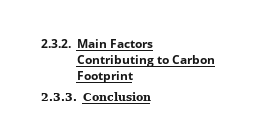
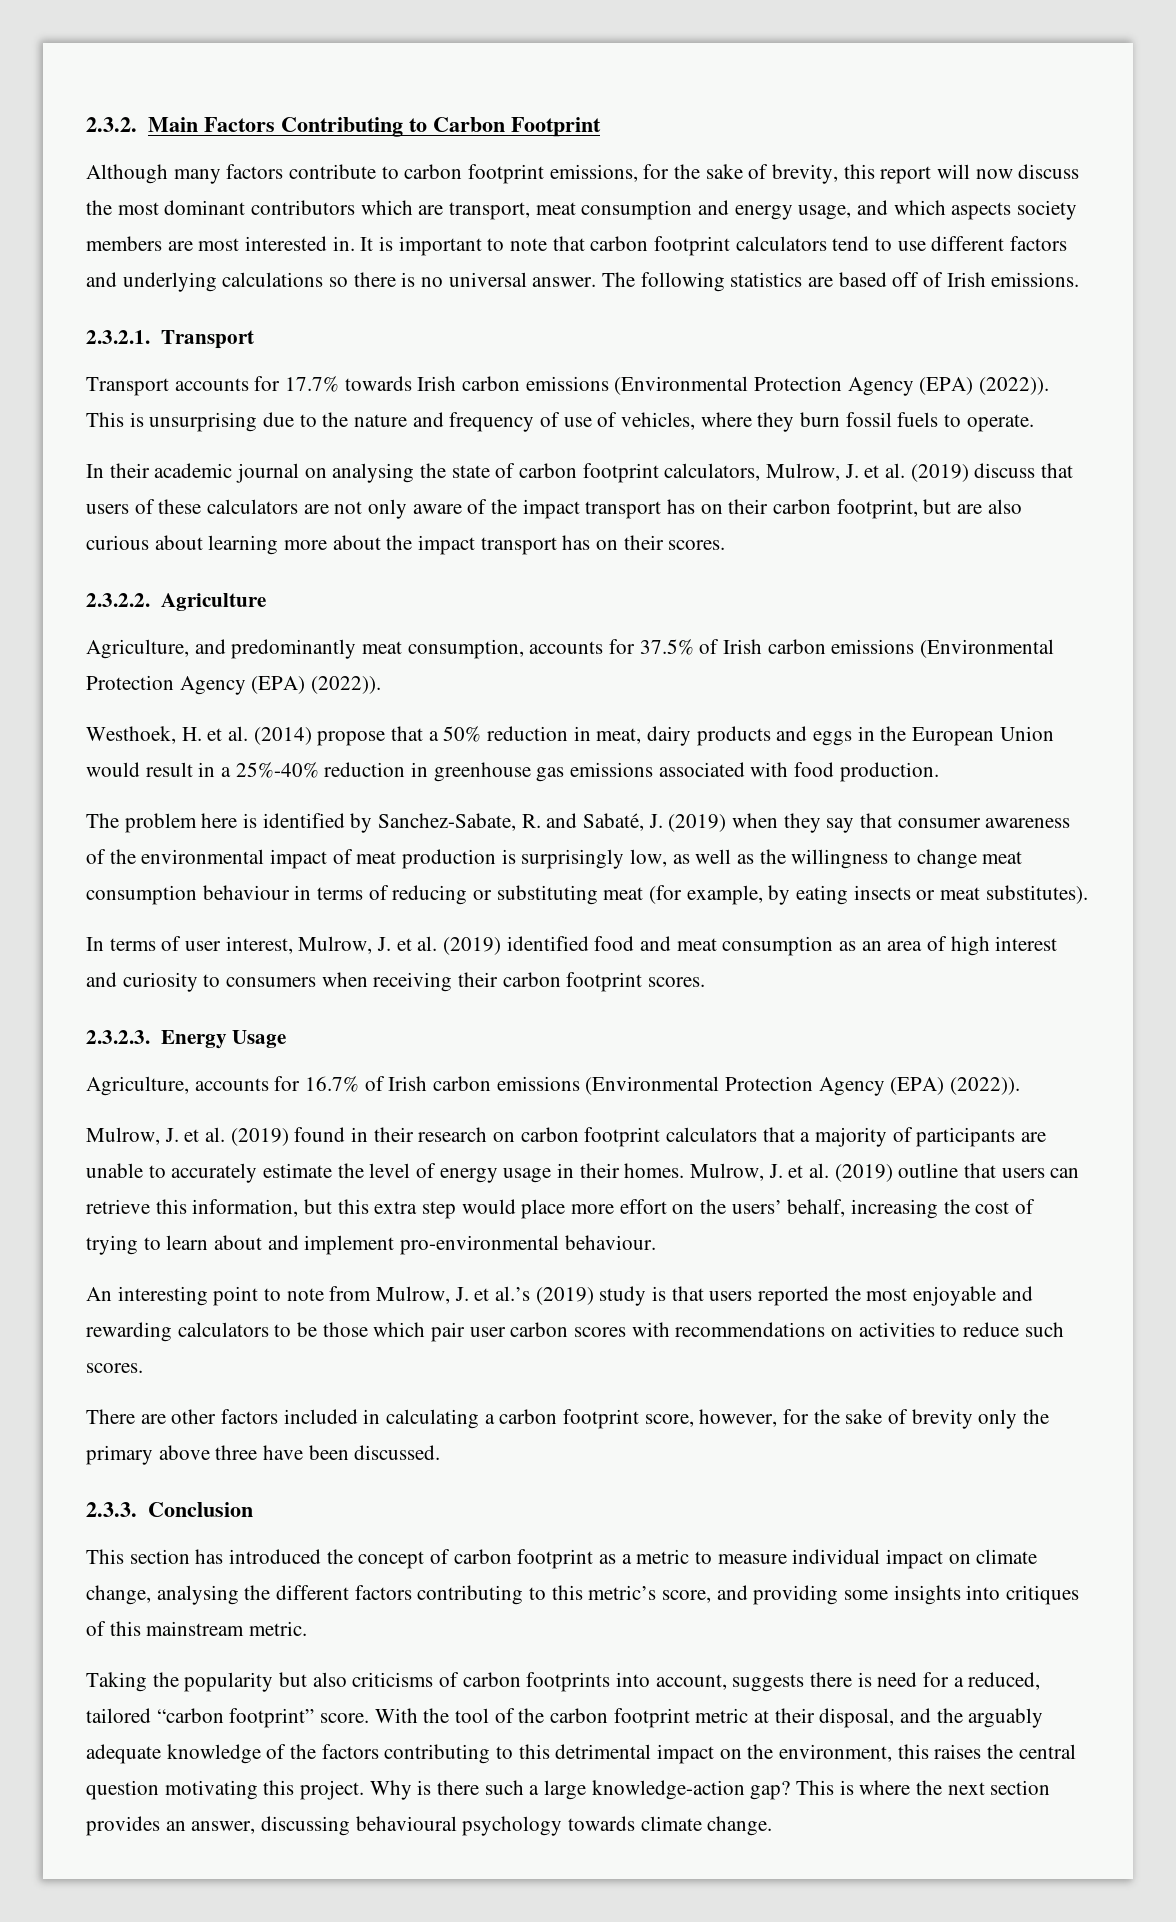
[41,92,151,101] 2.3.3. Conclusion -> [86,164,1080,184] [86,200,1078,220] [86,236,1068,256] [86,272,1080,292] [86,330,254,349] [86,376,1050,396] [86,412,1034,432] [86,463,1074,483] [86,499,1022,519] [86,535,726,555] [86,593,266,611] [86,639,1055,659] [86,675,382,695] [86,726,1054,746] [86,762,939,782] [86,813,1071,833] [86,849,1023,869] [86,885,1088,905] [86,936,1058,956] [86,972,706,992] [86,1030,287,1049] [86,1076,1021,1096] [86,1127,1047,1147] [86,1163,1080,1183] [86,1199,1036,1219] [86,1235,656,1255] [86,1286,1033,1306] [86,1322,1064,1342] [86,1363,143,1373] [86,1409,1050,1429] [86,1445,441,1465] [86,1502,253,1517] [86,1549,1038,1569] [86,1585,1080,1605] [86,1621,308,1636] [86,1672,1041,1692] [86,1708,1044,1728] [86,1744,1076,1764] [86,1780,1051,1800] [86,1816,773,1836] Although many factors contribute to carbon footprint emissions, for the sake of brevity, this report will now discuss the most dominant contributors which are transport, meat consumption and energy usage, and which aspects society members are most interested in. It is important to note that carbon footprint calculators tend to use different factors and underlying calculations so there is no universal answer. The following statistics are based off of Irish emissions. // 2.3.2.1. Transport // Transport accounts for 17.7% towards Irish carbon emissions (Environmental Protection Agency (EPA) (2022)). This is unsurprising due to the nature and frequency of use of vehicles, where they burn fossil fuels to operate. // In their academic journal on analysing the state of carbon footprint calculators, Mulrow, J. et al. (2019) discuss that users of these calculators are not only aware of the impact transport has on their carbon footprint, but are also curious about learning more about the impact transport has on their scores. // 2.3.2.2. Agriculture // Agriculture, and predominantly meat consumption, accounts for 37.5% of Irish carbon emissions (Environmental Protection Agency (EPA) (2022)). // Westhoek, H. et al. (2014) propose that a 50% reduction in meat, dairy products and eggs in the European Union would result in a 25%-40% reduction in greenhouse gas emissions associated with food production. // The problem here is identified by Sanchez-Sabate, R. and Sabaté, J. (2019) when they say that consumer awareness of the environmental impact of meat production is surprisingly low, as well as the willingness to change meat consumption behaviour in terms of reducing or substituting meat (for example, by eating insects or meat substitutes). // In terms of user interest, Mulrow, J. et al. (2019) identified food and meat consumption as an area of high interest and curiosity to consumers when receiving their carbon footprint scores. // 2.3.2.3. Energy Usage // Agriculture, accounts for 16.7% of Irish carbon emissions (Environmental Protection Agency (EPA) (2022)). // Mulrow, J. et al. (2019) found in their research on carbon footprint calculators that a majority of participants are unable to accurately estimate the level of energy usage in their homes. Mulrow, J. et al. (2019) outline that users can retrieve this information, but this extra step would place more effort on the users’ behalf, increasing the cost of trying to learn about and implement pro-environmental behaviour. // An interesting point to note from Mulrow, J. et al.’s (2019) study is that users reported the most enjoyable and rewarding calculators to be those which pair user carbon scores with recommendations on activities to reduce such scores. // There are other factors included in calculating a carbon footprint score, however, for the sake of brevity only the primary above three have been discussed. // 2.3.3. Conclusion // This section has introduced the concept of carbon footprint as a metric to measure individual impact on climate change, analysing the different factors contributing to this metric’s score, and providing some insights into critiques of this mainstream metric. // Taking the popularity but also criticisms of carbon footprints into account, suggests there is need for a reduced, tailored “carbon footprint” score. With the tool of the carbon footprint metric at their disposal, and the arguably adequate knowledge of the factors contributing to this detrimental impact on the environment, this raises the central question motivating this project. Why is there such a large knowledge-action gap? This is where the next section provides an answer, discussing behavioural psychology towards climate change.

